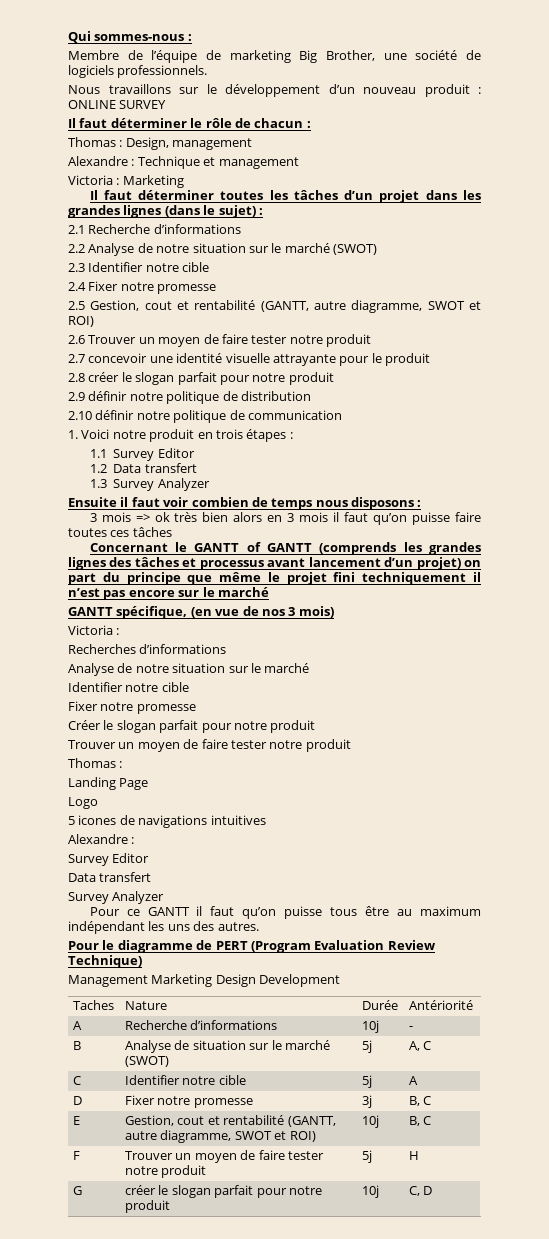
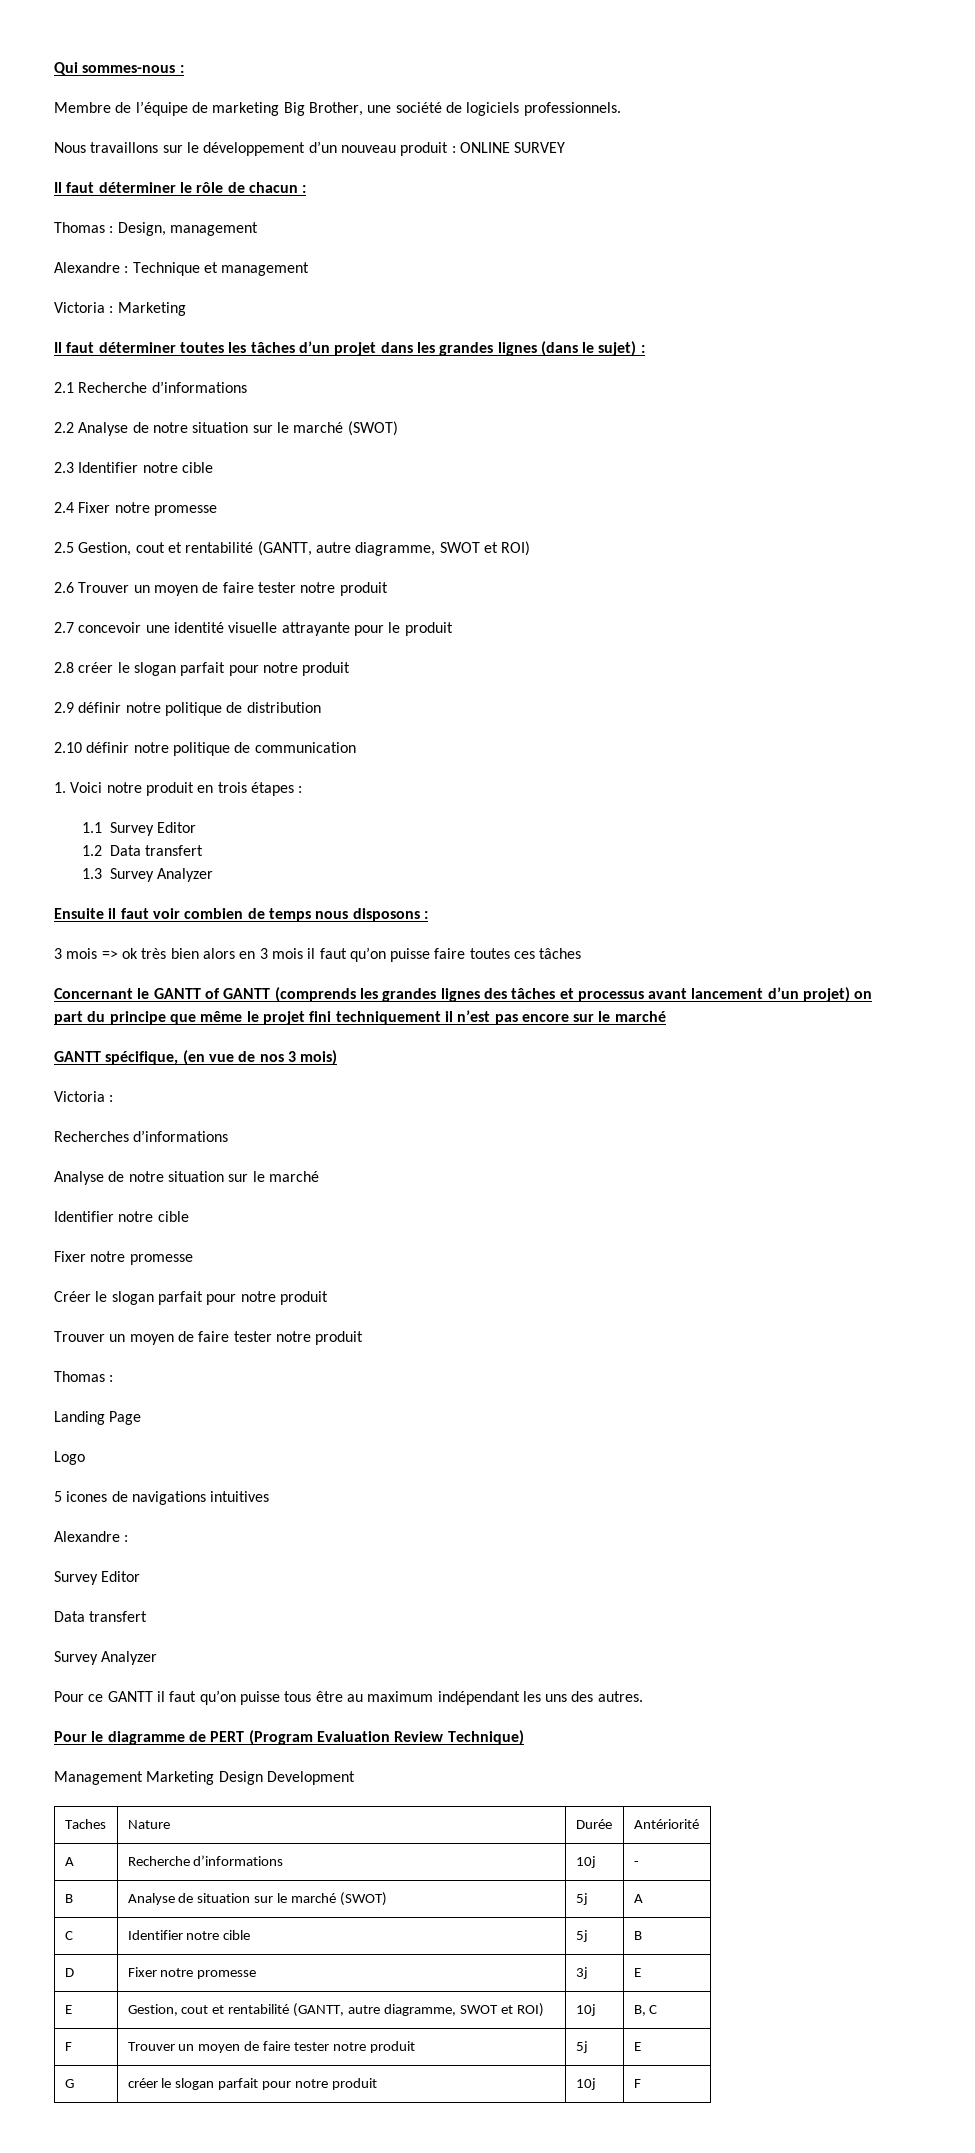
[409,1041,432,1051] A, C -> [633,1894,643,1903] A
[409,1076,419,1085] A -> [633,1931,642,1940] B
[409,1096,432,1106] B, C -> [633,1968,641,1977] E
[409,1151,420,1160] H -> [633,2042,641,2051] E
[409,1186,433,1196] C, D -> [633,2079,641,2088] F

